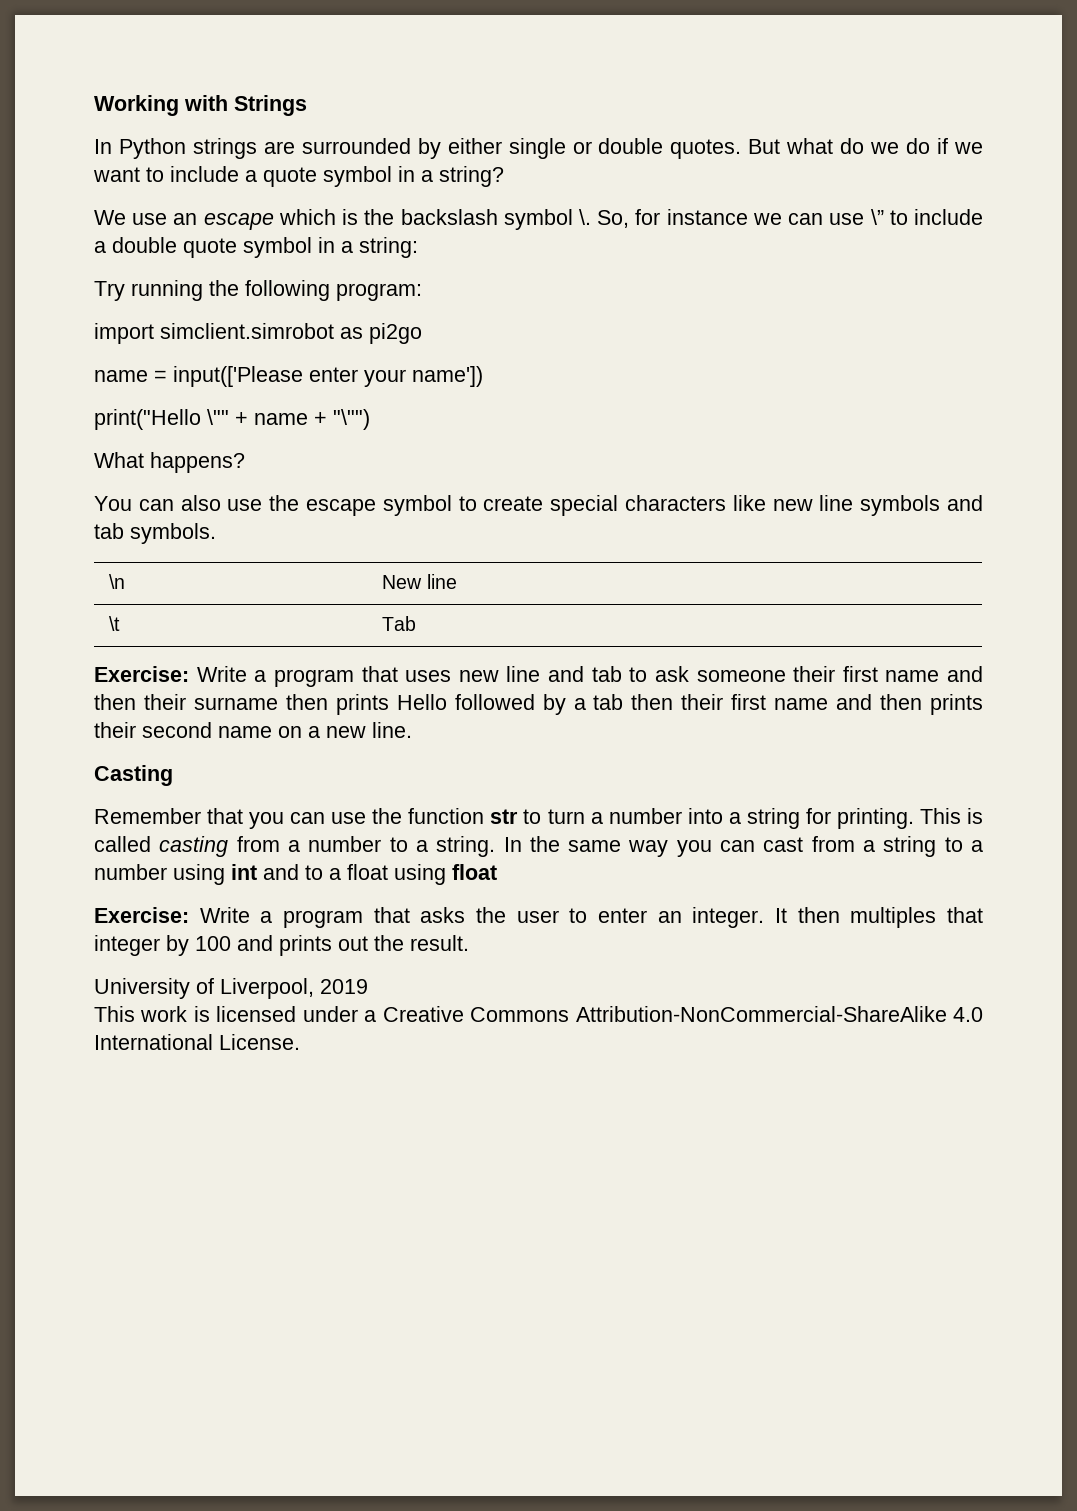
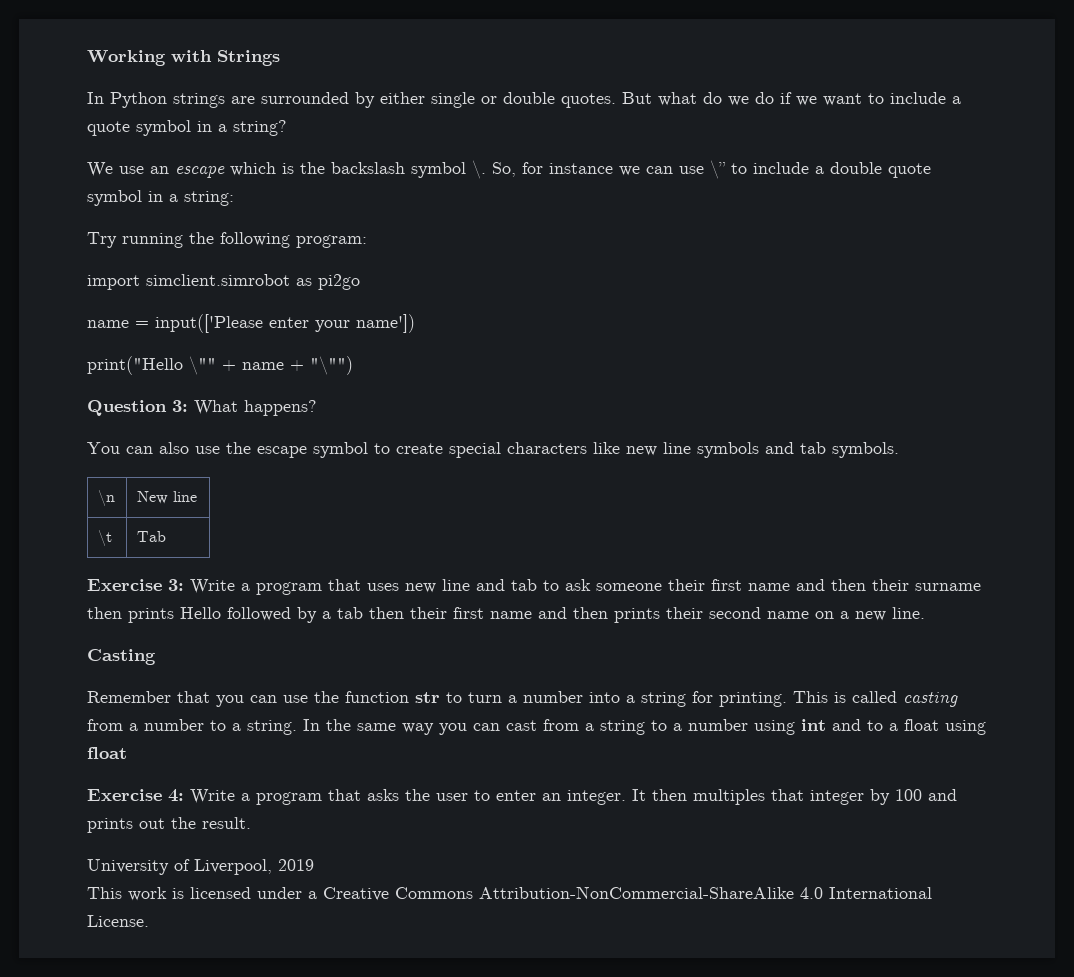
(370, 419) none -> [87,400,188,416] Question 3:
[94,666,189,682] Exercise: -> [87,579,184,591] Exercise 3:
[94,907,189,923] Exercise: -> [87,789,184,802] Exercise 4:

